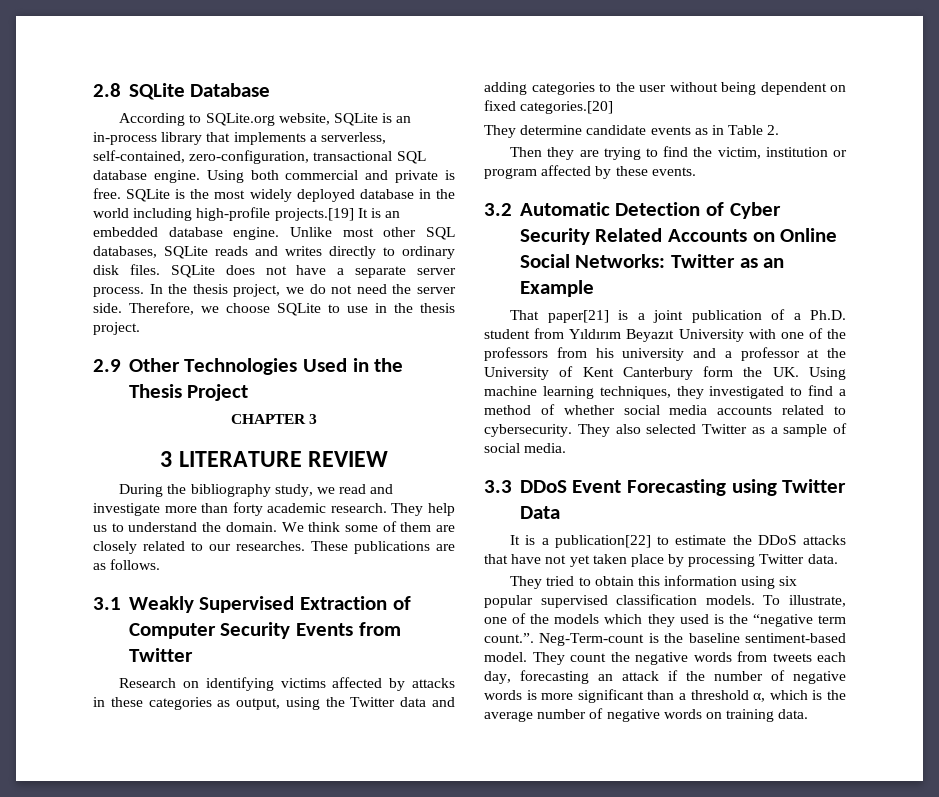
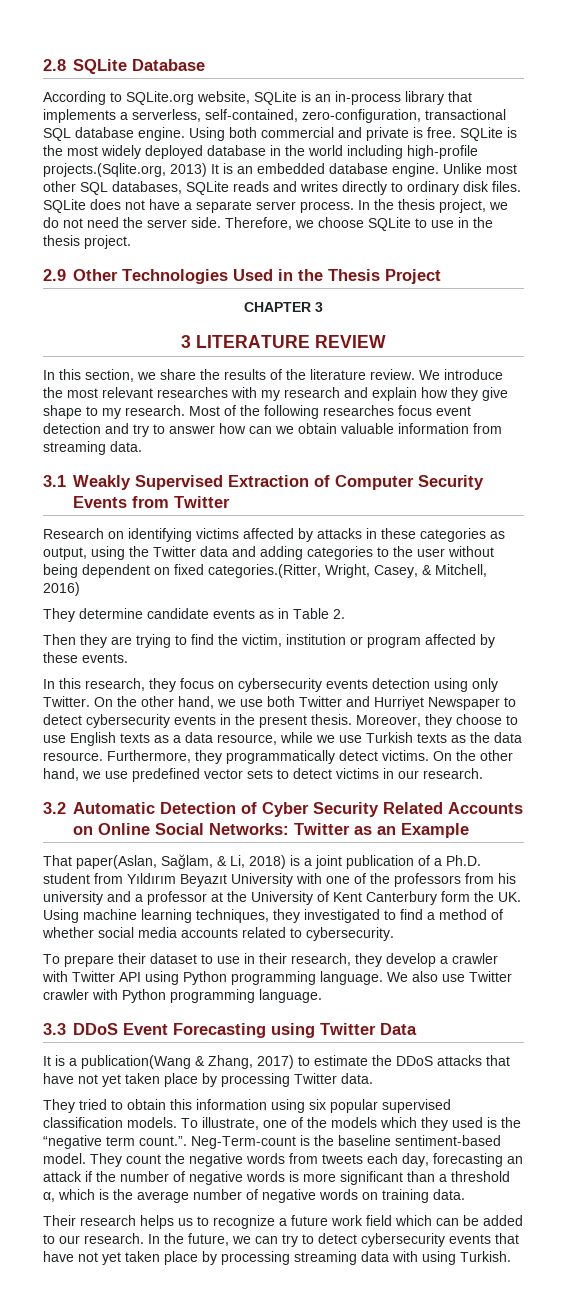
[274,208,354,221] projects.[19] -> [43,163,207,177] projects.(Sqlite.org, 2013)
[119,484,394,497] [93,502,455,516] [93,521,455,532] [93,541,455,554] [93,559,161,570] During the bibliography study, we read and investigate more than forty academic research. They help us to understand the domain. We think some of them are closely related to our researches. These publications are as follows. -> [43,369,503,382] [43,387,508,401] [43,405,471,419] [43,423,502,437] [43,441,142,455] In this section, we share the results of the literature review. We introduce the most relevant researches with my research and explain how they give shape to my research. Most of the following researches focus event detection and try to answer how can we obtain valuable information from streaming data.
[520,101,614,114] categories.[20] -> [208,564,487,578] [43,582,80,596] categories.(Ritter, Wright, Casey, & Mitchell, 2016)
(696, 171) none -> [43,678,498,692] [43,696,516,710] [43,714,518,728] [43,732,522,746] [43,750,513,764] [43,768,483,782] // In this research, they focus on cybersecurity events detection using only Twitter. On the other hand, we use both Twitter and Hurriyet Newspaper to detect cybersecurity events in the present thesis. Moreover, they choose to use English texts as a data resource, while we use Turkish texts as the data resource. Furthermore, they programmatically detect victims. On the other hand, we use predefined vector sets to detect victims in our research.
[547,310,609,323] paper[21] -> [76,854,286,869] paper(Aslan, Sağlam, & Li, 2018)
[577,423,847,437] [484,443,567,453] They also selected Twitter as a sample of social media. -> [43,953,498,967] [42,971,512,985] [43,989,322,1003] // To prepare their dataset to use in their research, they develop a crawler with Twitter API using Python programming language. We also use Twitter crawler with Python programming language.
[554,535,651,548] publication[22] -> [81,1055,294,1069] publication(Wang & Zhang, 2017)
(809, 714) none -> [43,1215,523,1229] [43,1233,519,1247] [43,1251,511,1265] // Their research helps us to recognize a future work field which can be added to our research. In the future, we can try to detect cybersecurity events that have not yet taken place by processing streaming data with using Turkish.

